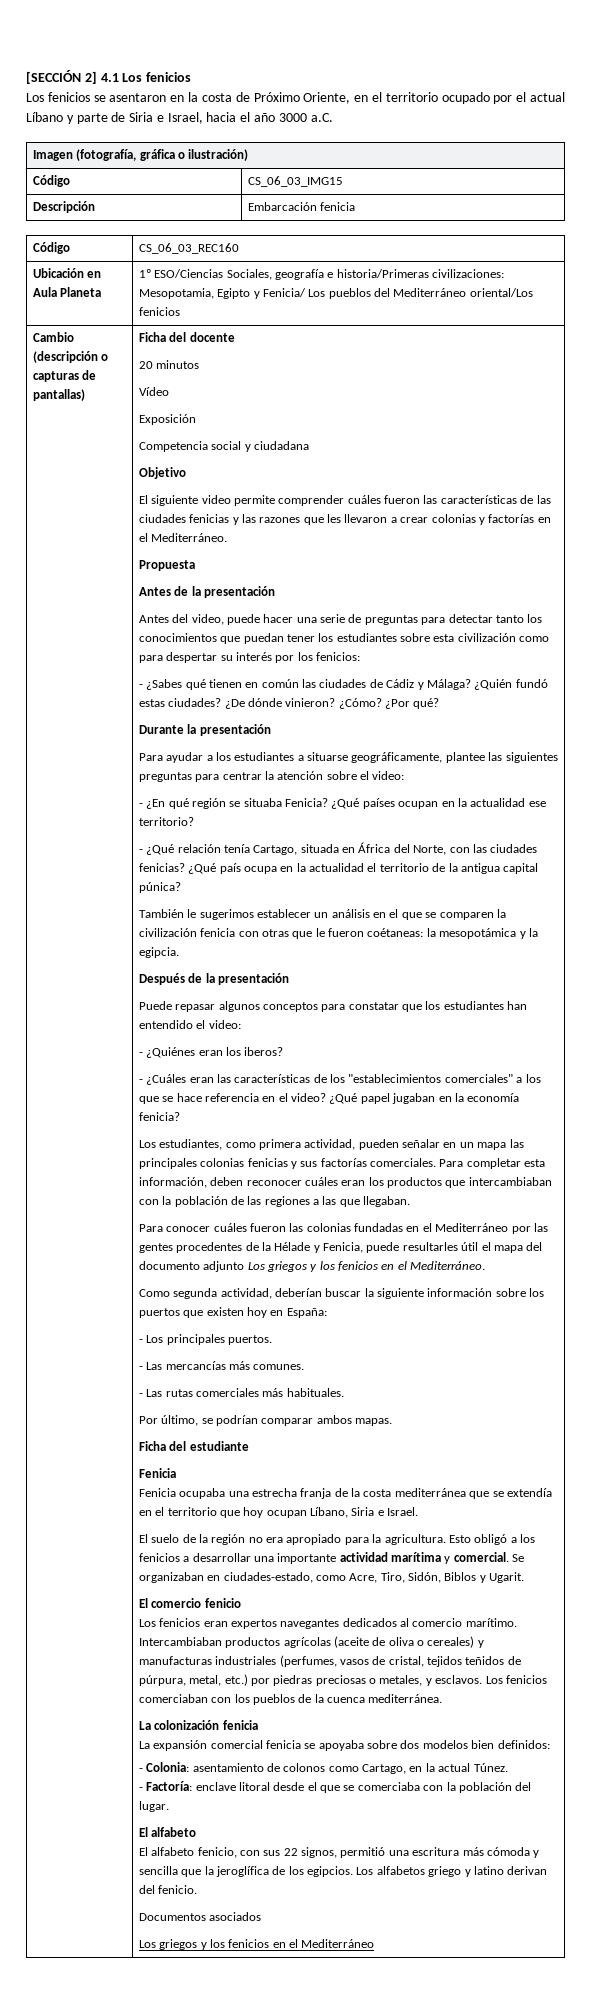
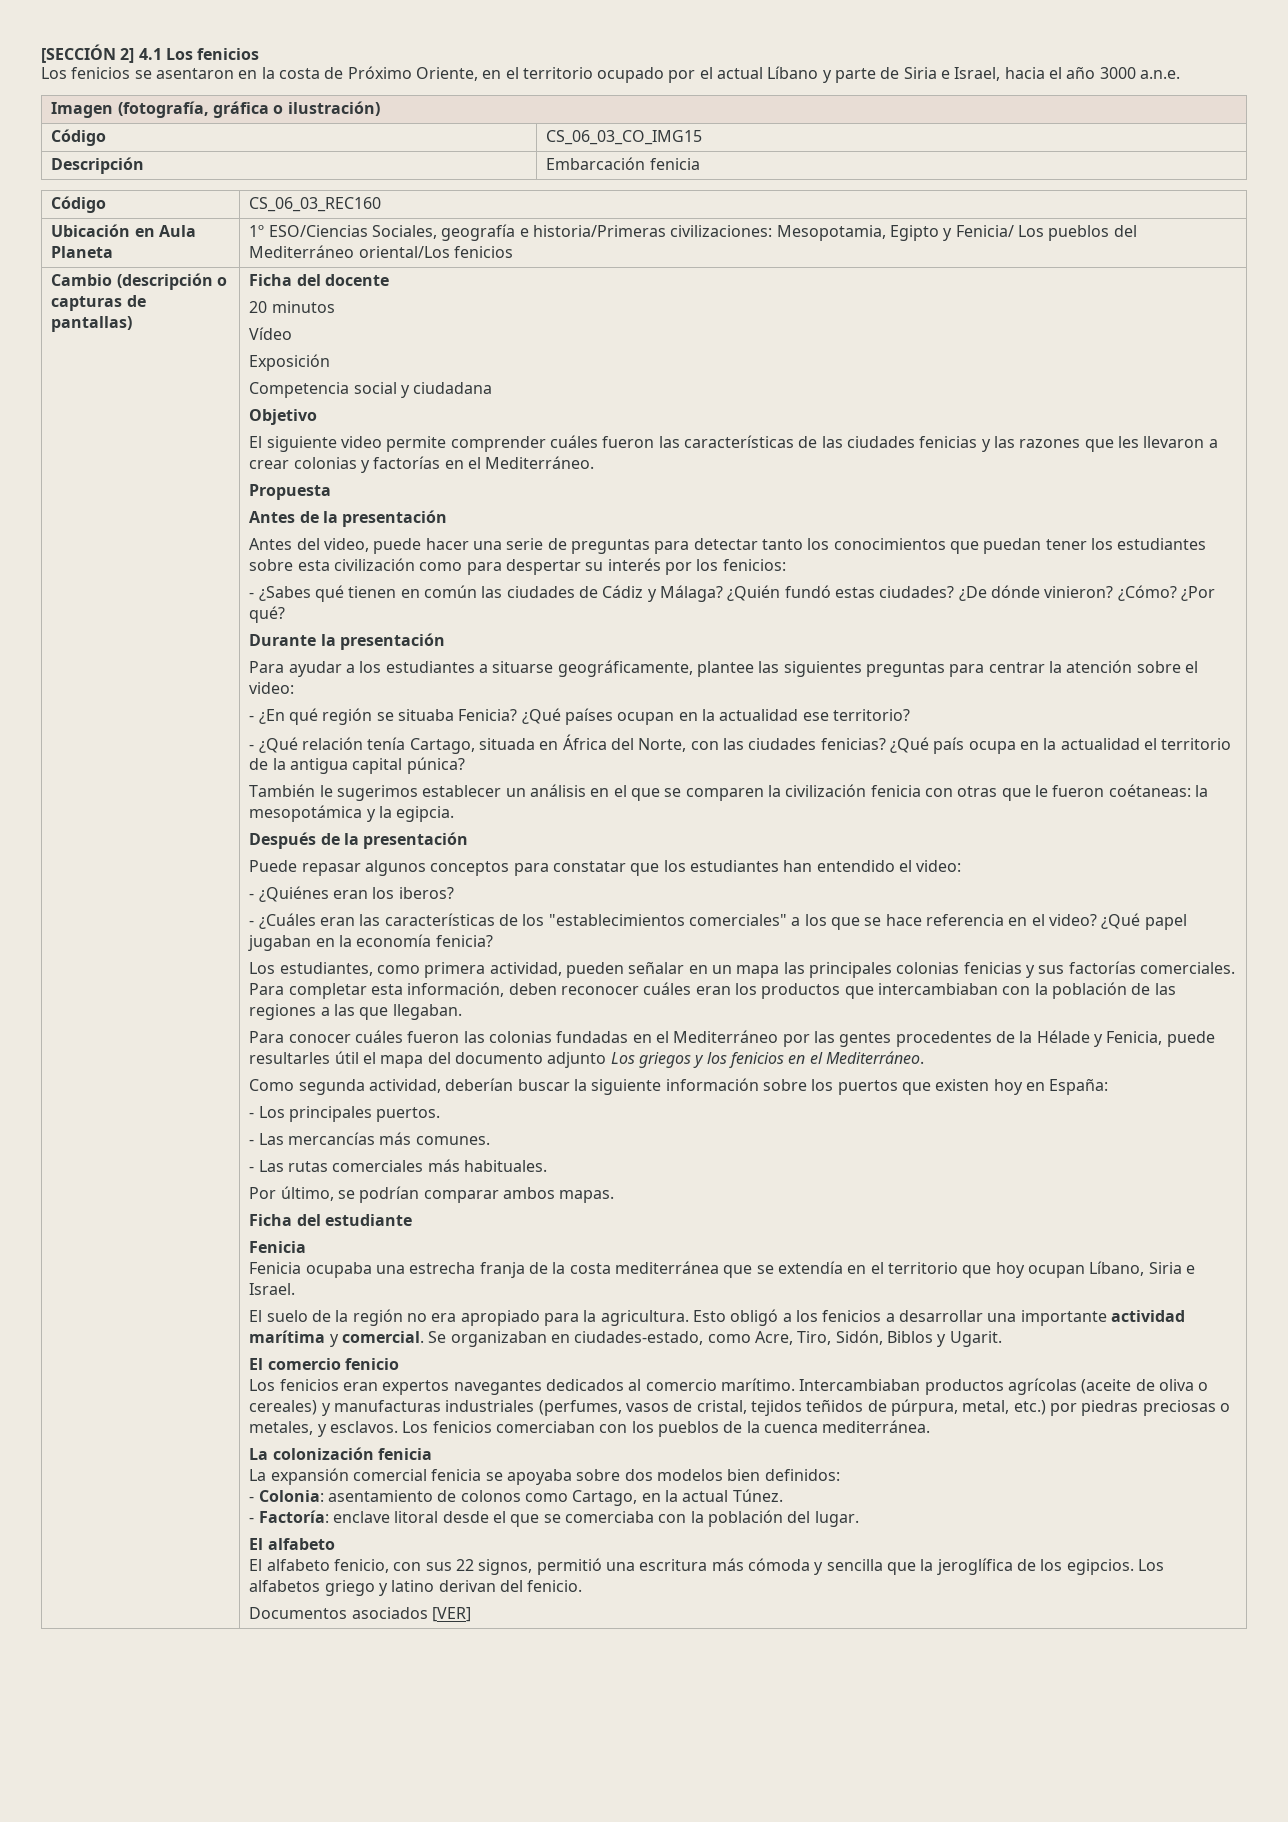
[310,113,333,122] a.C. -> [1139,70,1180,79] a.n.e.
[247,176,343,187] CS_06_03_IMG15 -> [546,130,703,145] CS_06_03_CO_IMG15
[138,1939,375,1950] // Los griegos y los fenicios en el Mediterráneo -> [432,1607,472,1622] [VER]

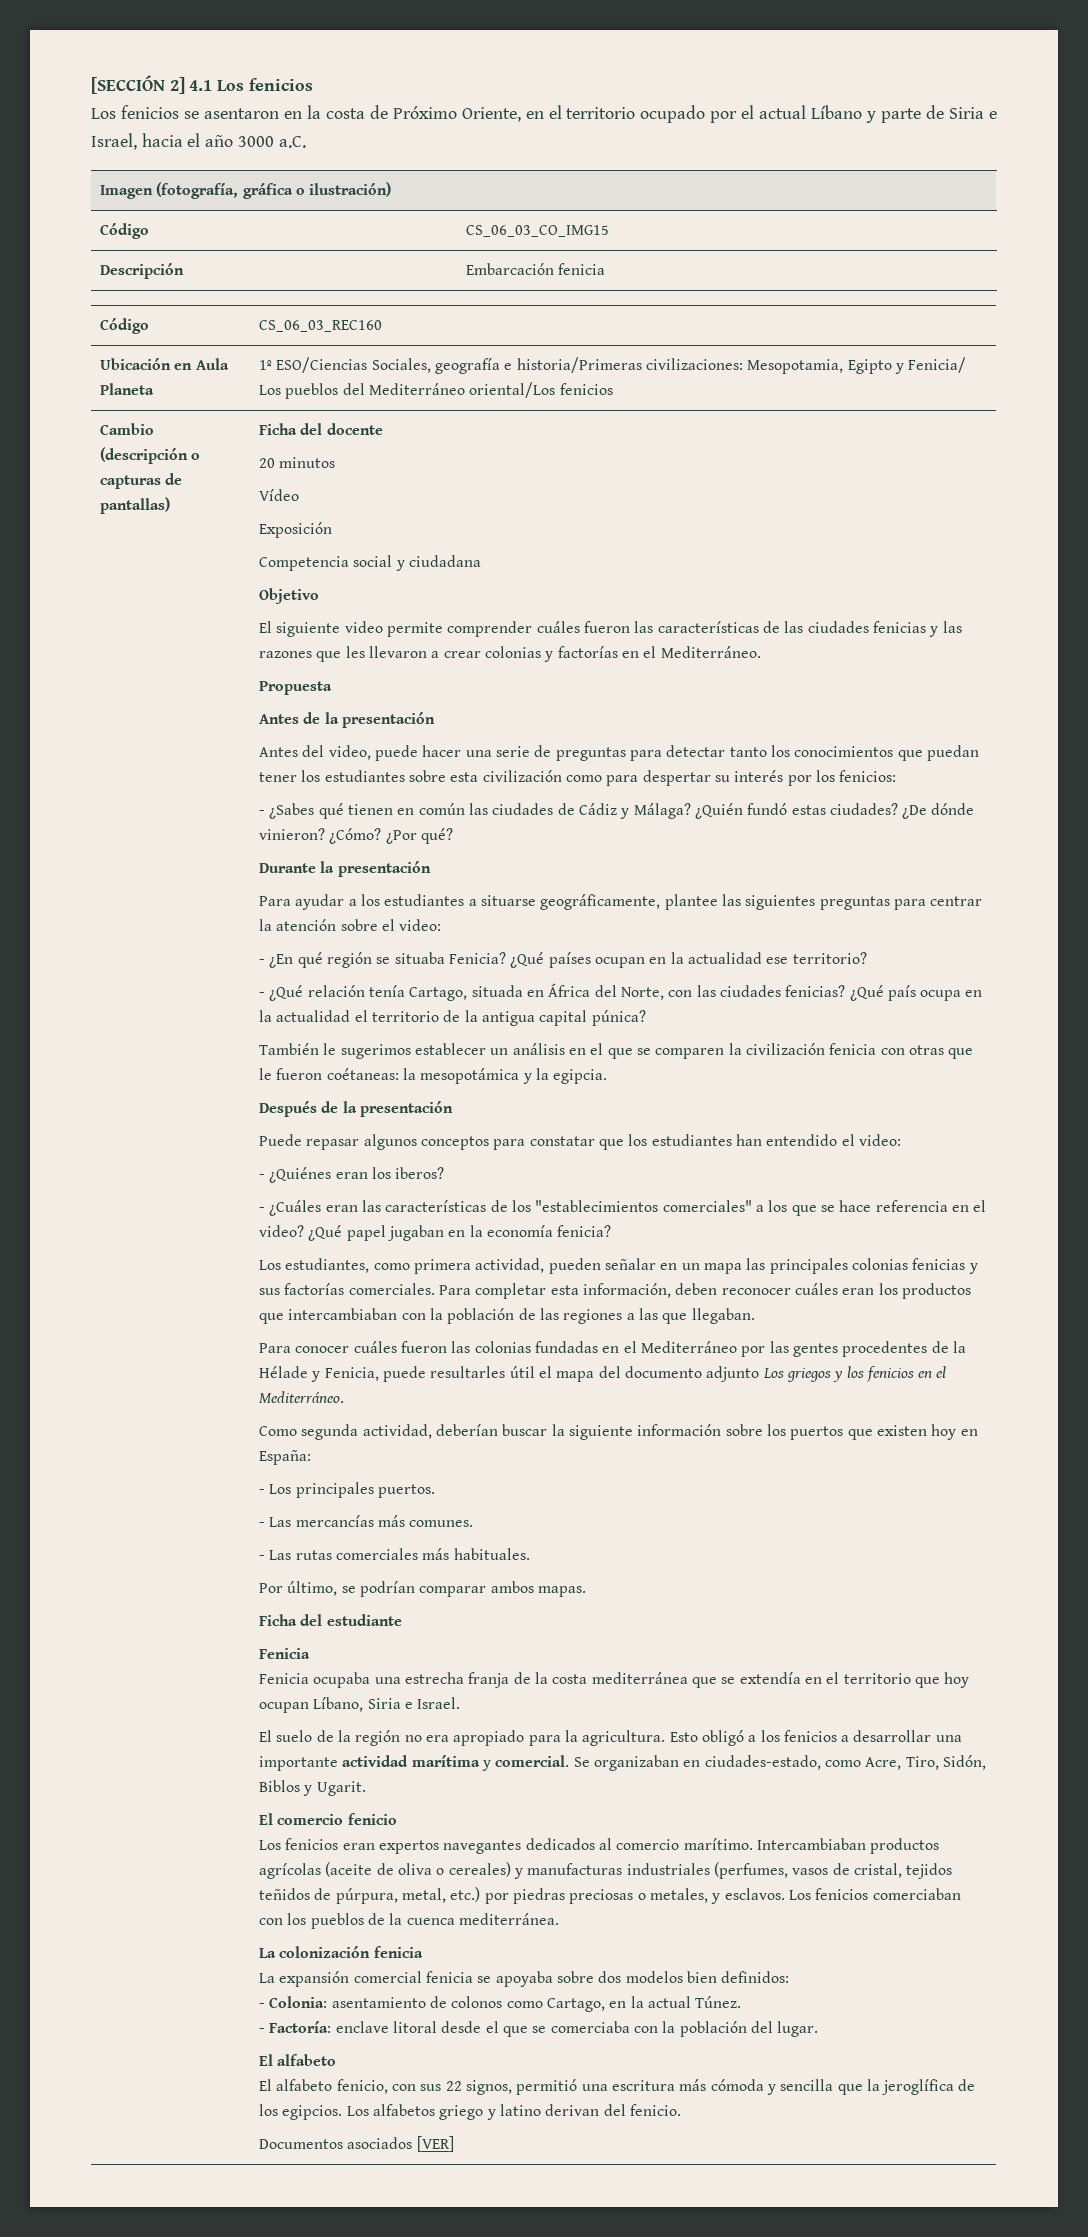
[1139,70,1180,79] a.n.e. -> [278,136,306,148] a.C.

